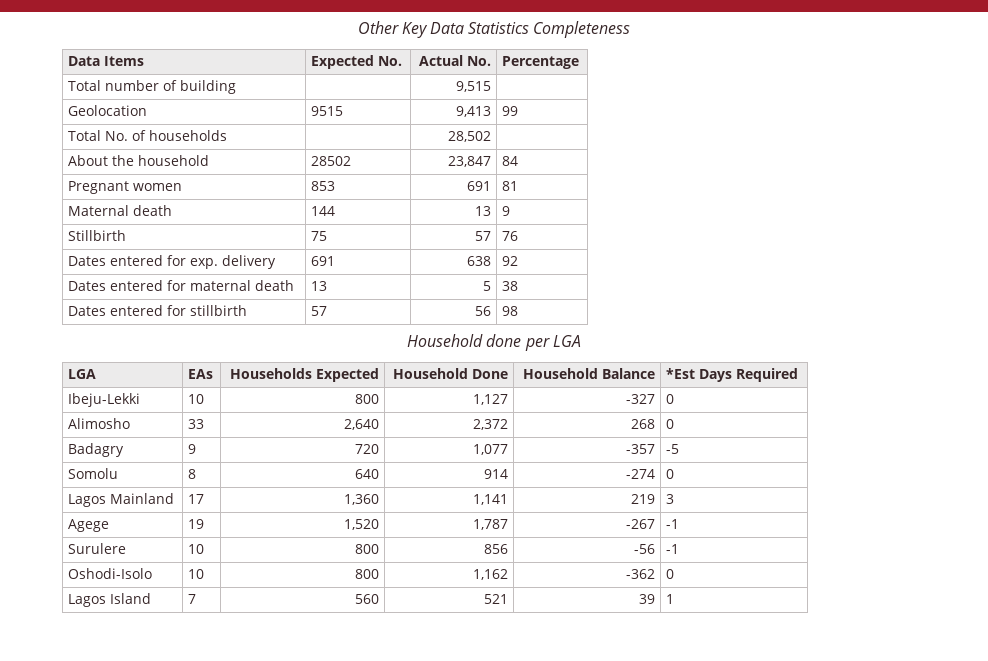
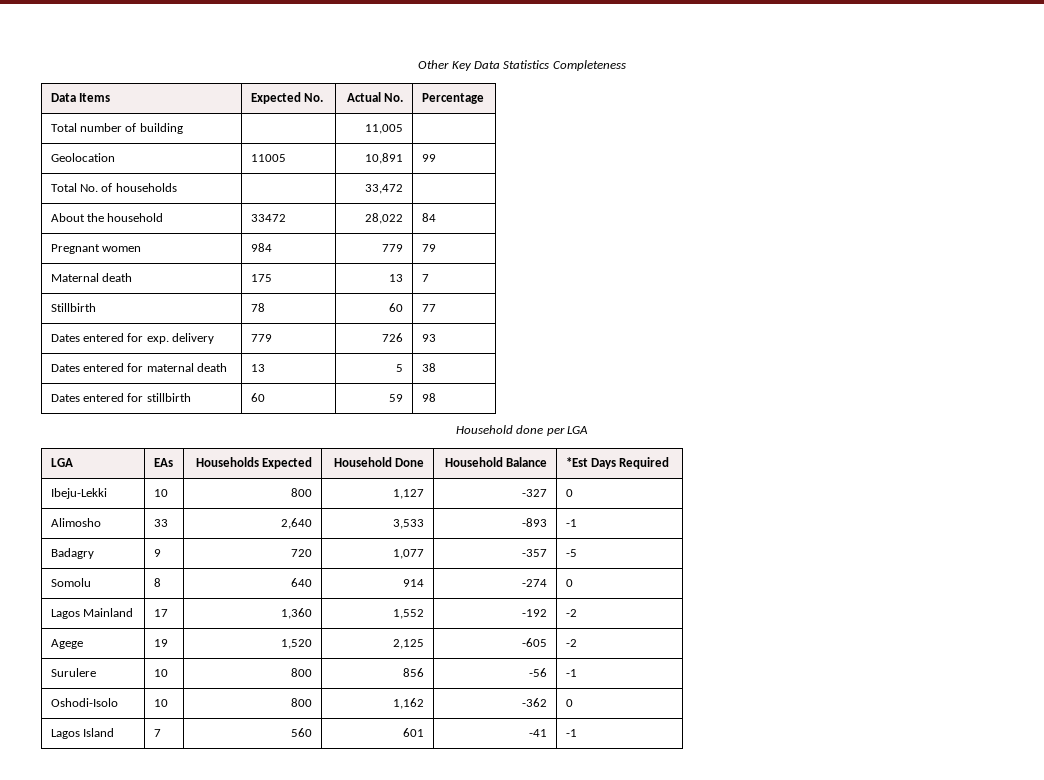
[455,81,491,92] 9,515 -> [365,124,404,134] 11,005
[311,106,344,116] [455,106,491,117] 9515 | 9,413 -> [250,154,286,162] [365,153,404,164] 11005 | 10,891
[447,131,491,142] 28,502 -> [365,184,404,194] 33,472
[311,156,352,166] [447,156,491,167] 28502 | 23,847 -> [250,214,286,222] [365,213,404,224] 33472 | 28,022
[311,181,336,191] [466,181,491,191] [502,181,519,191] 853 | 691 | 81 -> [250,243,272,252] [382,244,404,252] [421,244,436,252] 984 | 779 | 79
[311,206,336,216] [474,206,491,216] [502,206,511,216] 144 | 13 | 9 -> [250,274,272,282] [389,274,404,282] [421,274,429,282] 175 | 13 | 7
[311,231,328,241] [474,231,491,241] [502,231,519,241] 75 | 57 | 76 -> [250,303,265,312] [389,303,404,312] [421,304,436,312] 78 | 60 | 77
[311,256,336,266] [466,256,491,266] [502,256,519,266] 691 | 638 | 92 -> [250,334,272,342] [382,333,404,342] [421,334,436,342] 779 | 726 | 93
[311,306,328,316] [474,306,491,316] 57 | 56 -> [250,393,265,402] [389,394,404,402] 60 | 59
[472,419,508,430] [630,419,655,429] [666,419,675,429] 2,372 | 268 | 0 -> [393,519,425,529] [522,518,548,527] [565,519,577,527] 3,533 | -893 | -1
[472,494,508,505] [630,494,655,504] [666,494,675,504] 1,141 | 219 | 3 -> [393,609,425,619] [522,609,548,617] [565,609,577,617] 1,552 | -192 | -2
[472,519,508,530] [625,519,655,529] [666,519,680,529] 1,787 | -267 | -1 -> [393,639,425,649] [522,638,548,647] [565,639,577,647] 2,125 | -605 | -2
[483,594,508,604] [638,594,655,604] [666,594,675,604] 521 | 39 | 1 -> [403,728,425,737] [529,729,548,737] [565,729,577,737] 601 | -41 | -1

